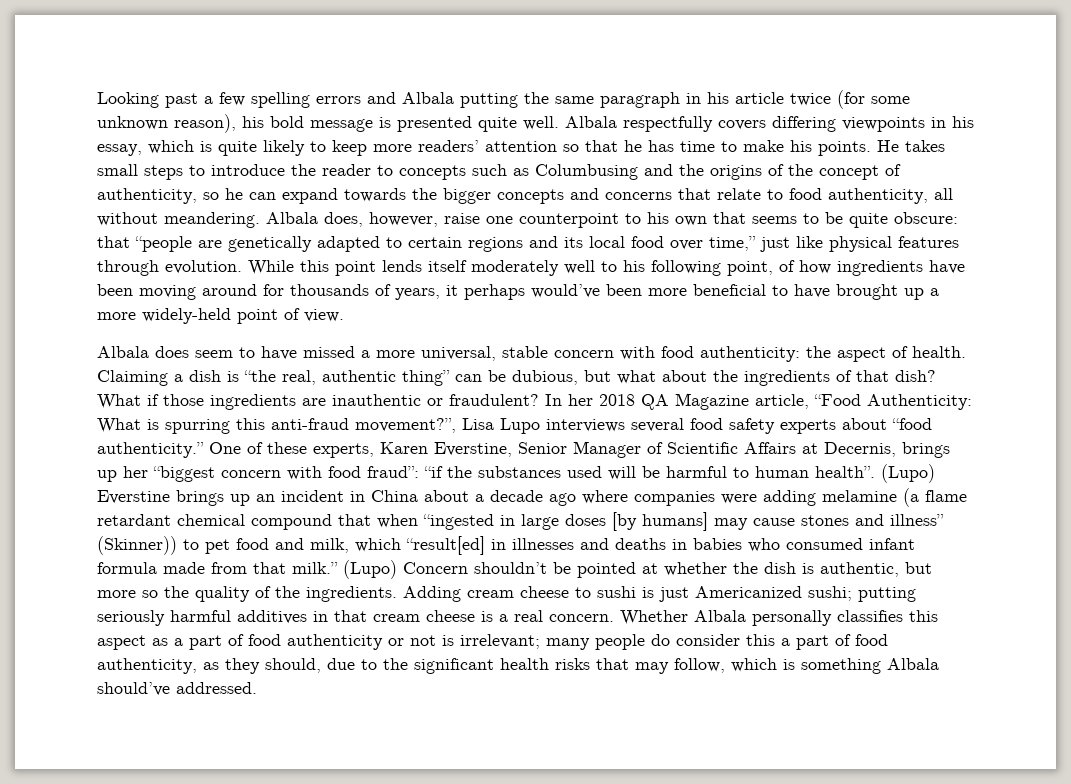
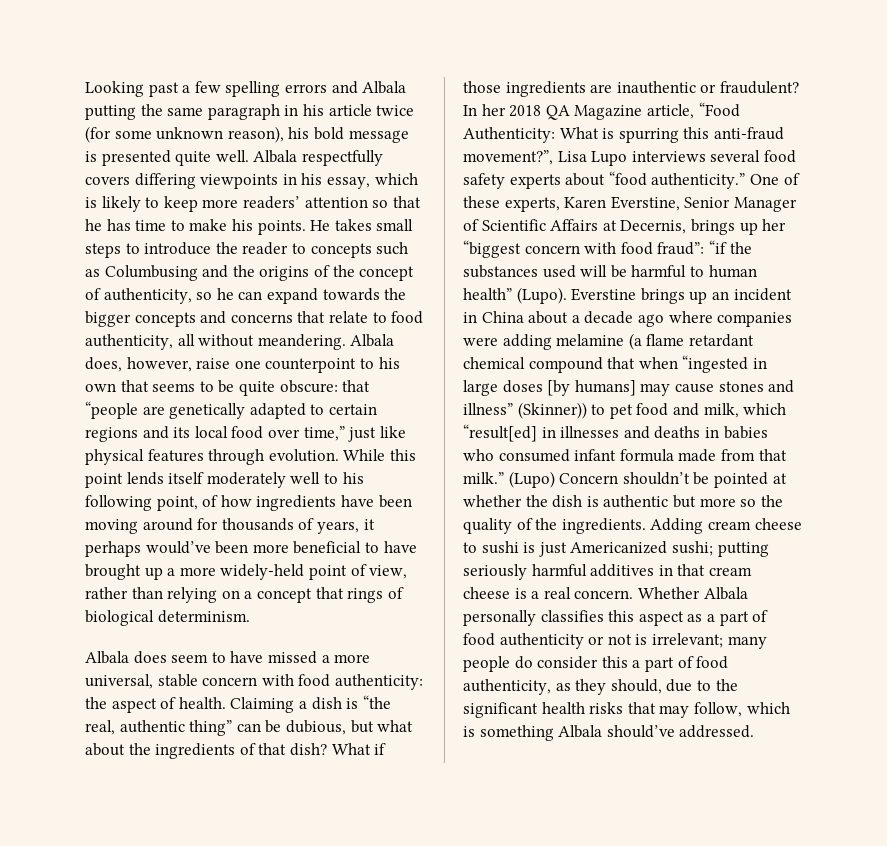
[218,141,257,156] quite -> (97, 202) none
[304,309,344,322] view. -> [369,565,408,579] [85,587,404,603] [85,610,250,626] view, rather than relying on a concept that rings of biological determinism.
[815,464,935,483] health”. (Lupo) -> [463,287,567,304] health” (Lupo).
[820,562,899,577] authentic, -> [603,495,669,508] authentic

